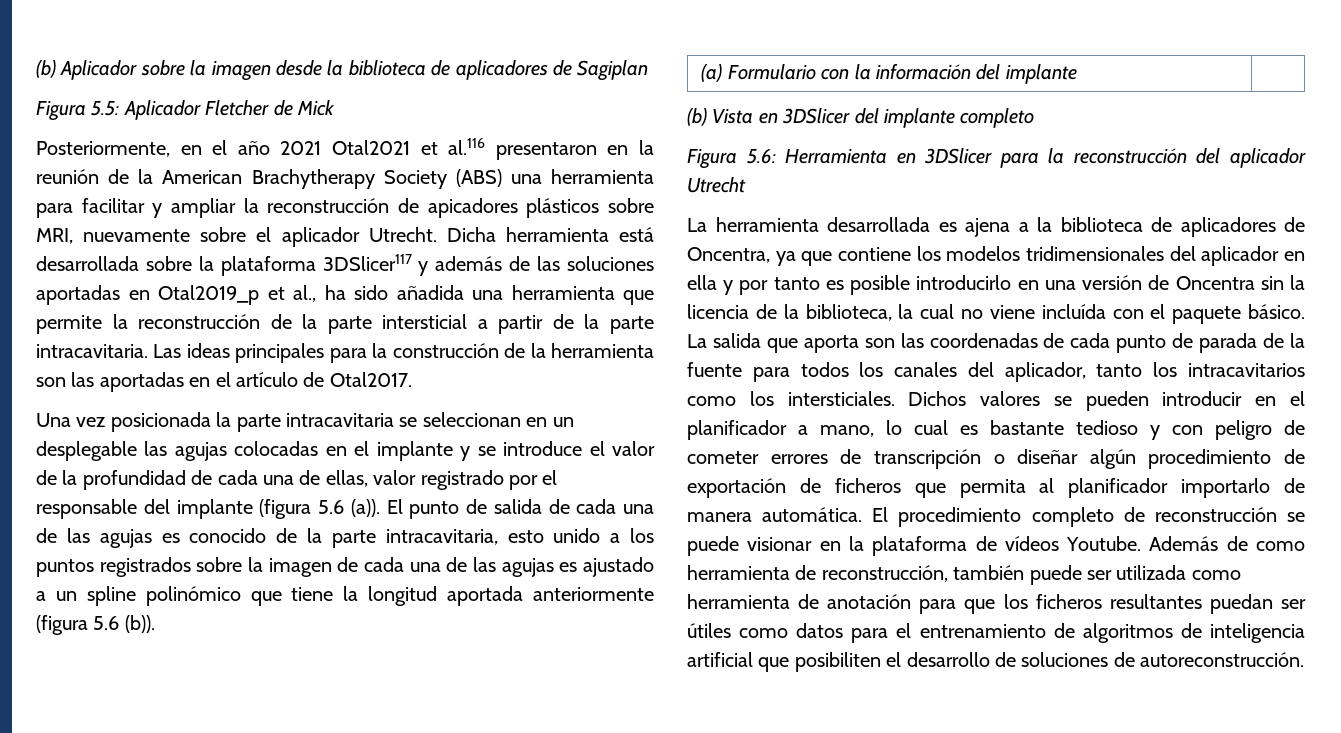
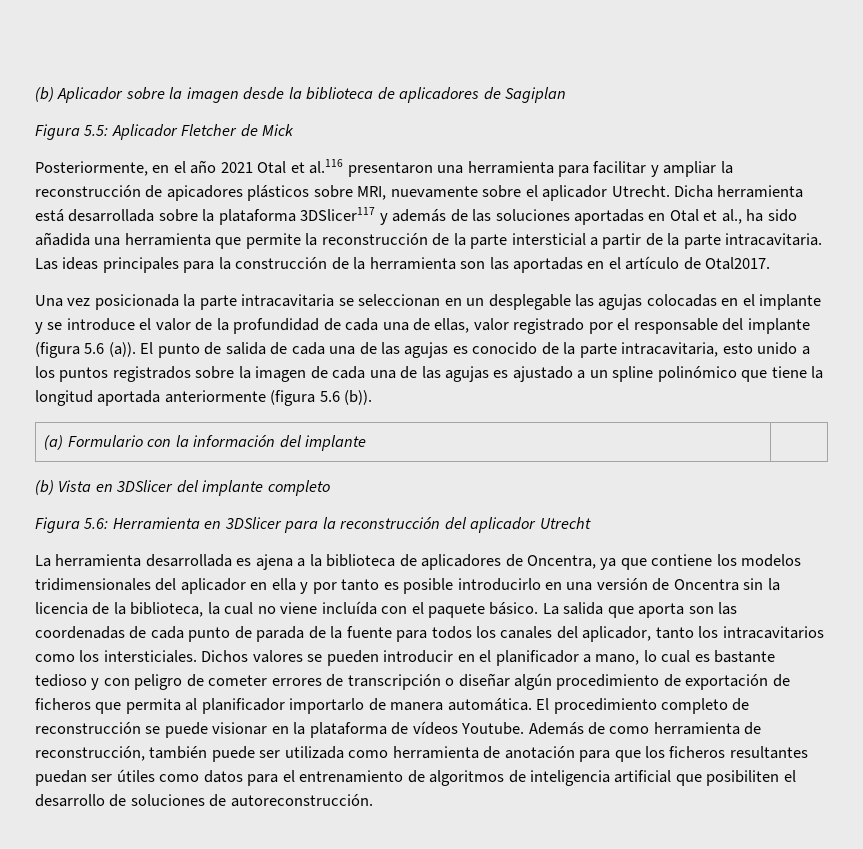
[332,140,410,155] Otal2021 -> [257,161,287,174] Otal
[607,140,655,155] [36,169,502,189] en la reunión de la American Brachytherapy Society (ABS) -> (433, 169) none
[158,285,259,305] Otal2019_p -> [669,209,699,222] Otal

